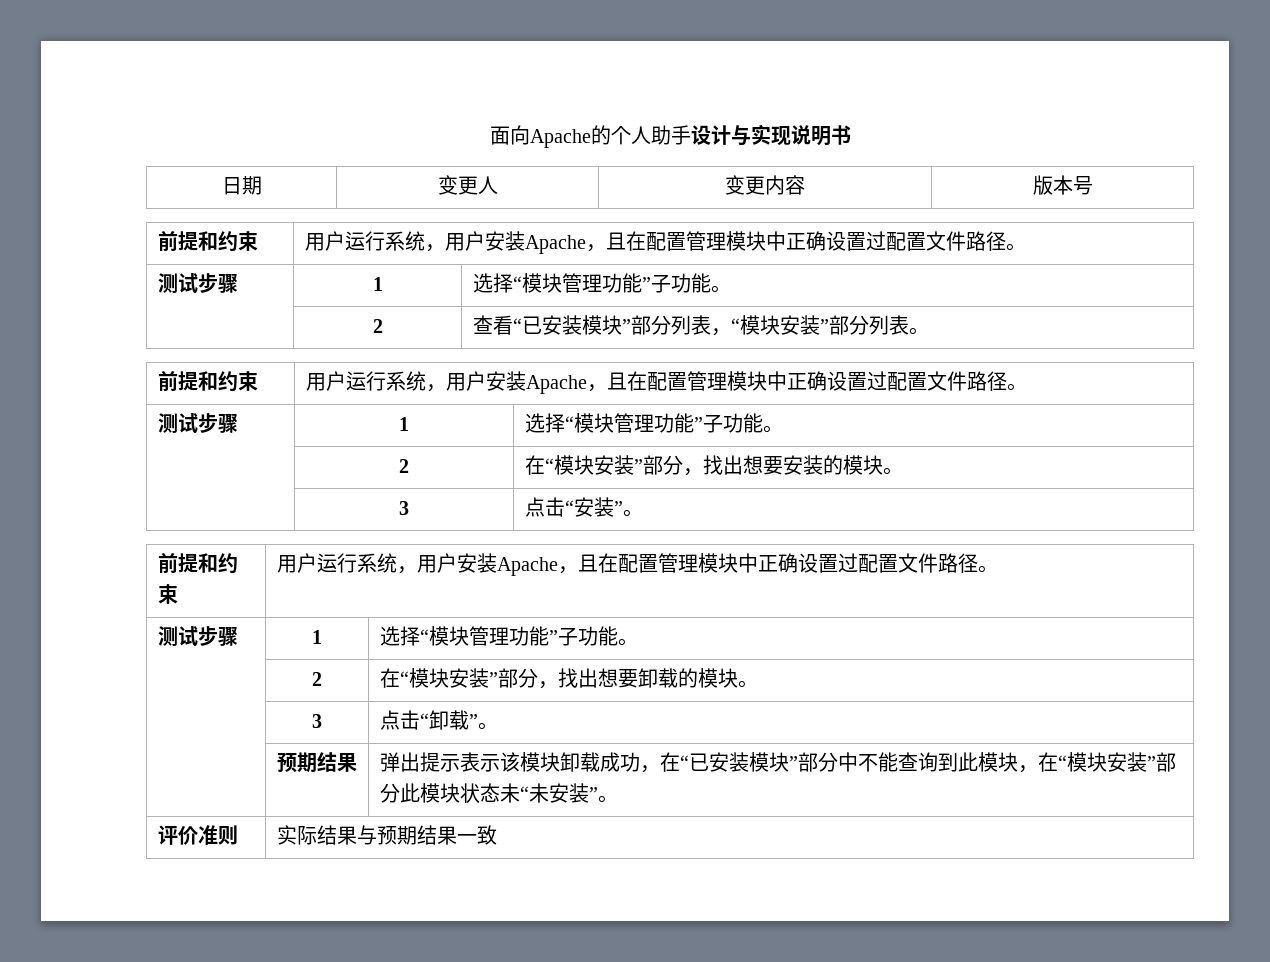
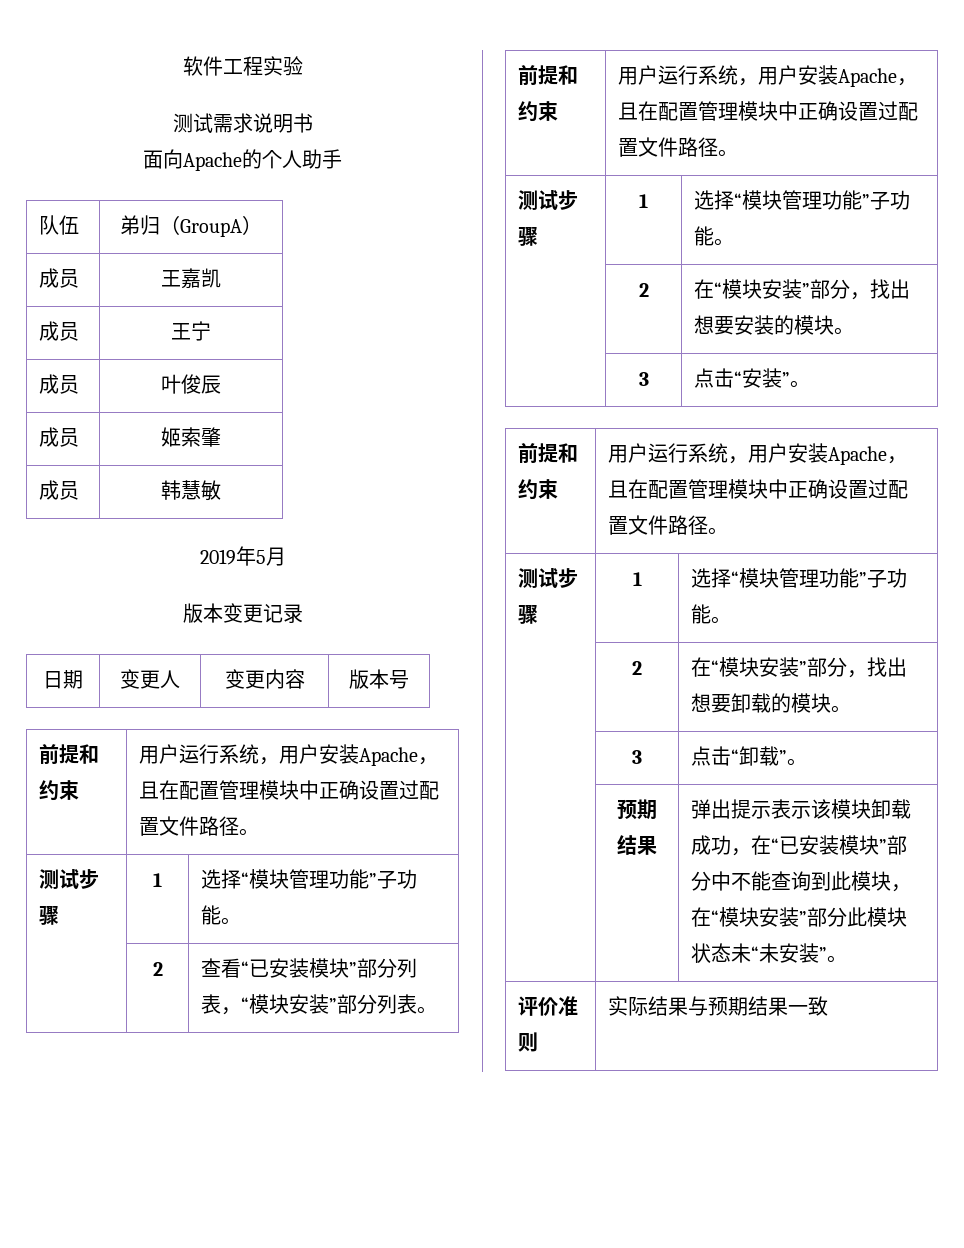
(489, 135) none -> [182,56,303,76] [172,113,313,133] 软件工程实验 // 测试需求说明书 //
[690,124,851,146] 设计与实现说明书 -> [38,215,79,235] [120,215,262,237] [38,268,79,288] [161,268,221,289] [38,321,79,341] [171,321,211,341] [38,374,79,394] [161,374,221,394] [38,427,79,447] [161,427,221,447] [38,480,79,500] [161,480,221,501] [199,546,286,566] [182,603,303,623] // 队伍 | 弟归（GroupA） // 成员 | 王嘉凯 // 成员 | 王宁 // 成员 | 叶俊辰 // 成员 | 姬索肇 // 成员 | 韩慧敏 // 2019年5月 // 版本变更记录

